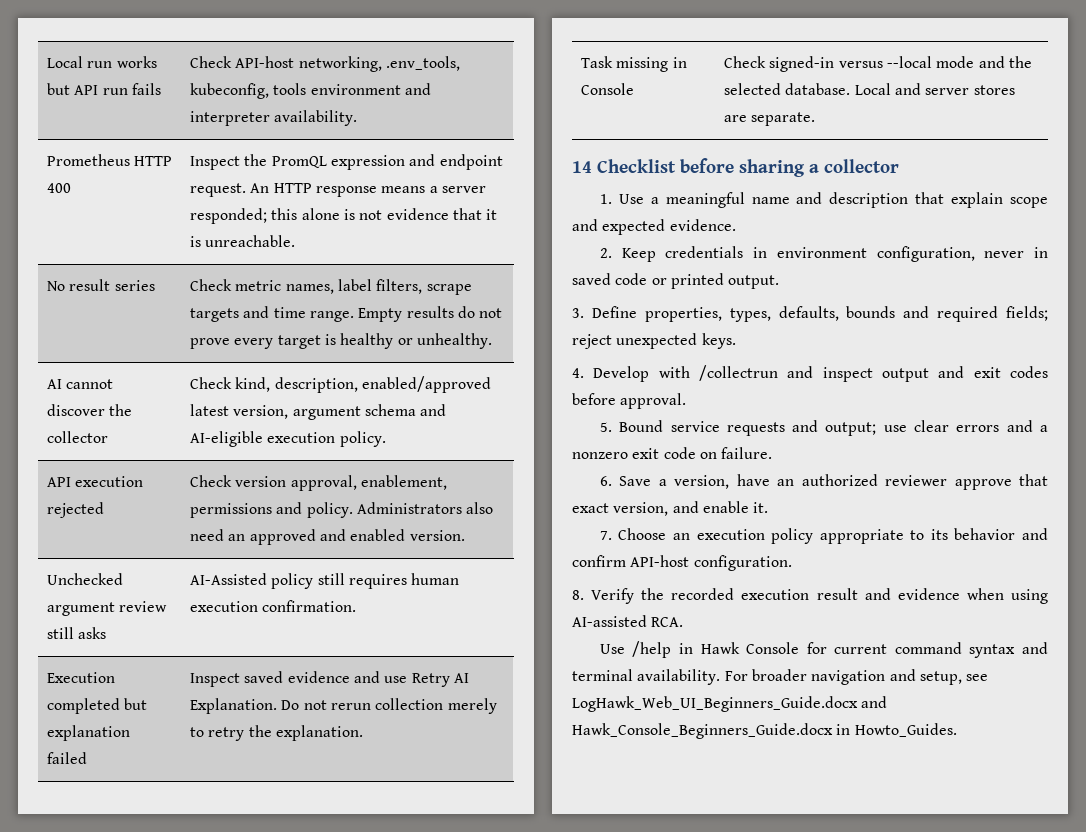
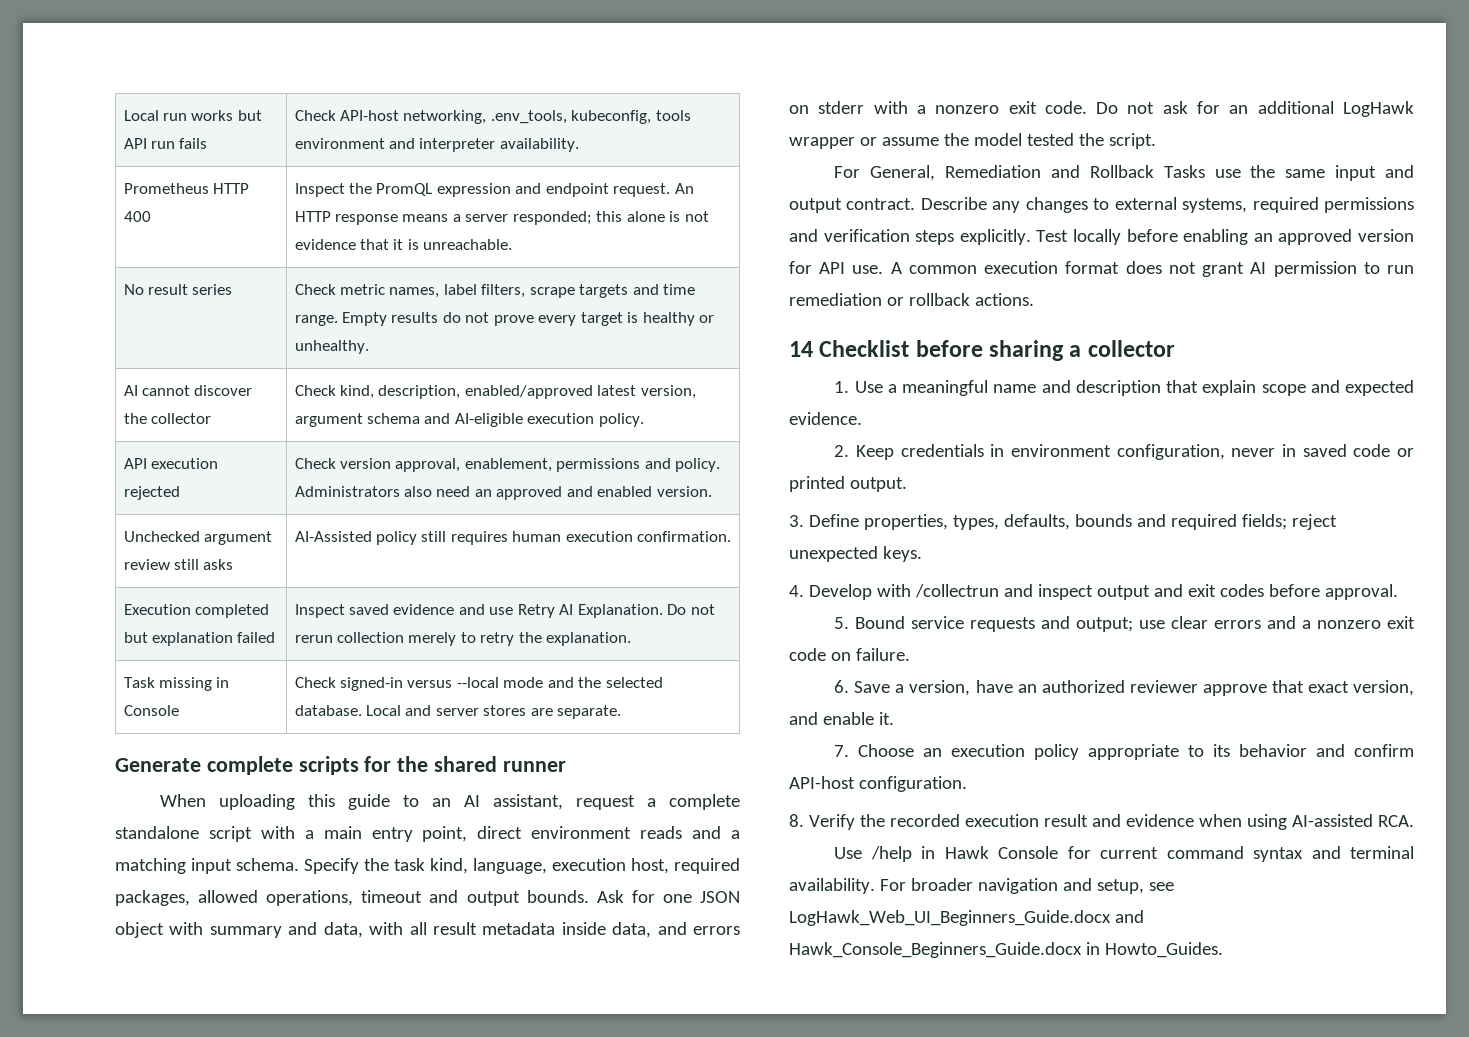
(816, 119) none -> [115,756,566,775] [160,794,740,810] [115,826,740,842] [115,858,740,874] [115,890,741,906] [115,922,740,938] [789,101,1414,117] [789,133,1156,149] [834,165,1414,181] [789,197,1414,213] [789,229,1414,245] [789,261,1414,277] [789,293,1034,306] // Generate complete scripts for the shared runner // When uploading this guide to an AI assistant, request a complete standalone script with a main entry point, direct environment reads and a matching input schema. Specify the task kind, language, execution host, required packages, allowed operations, timeout and output bounds. Ask for one JSON object with summary and data, with all result metadata inside data, and errors on stderr with a nonzero exit code. Do not ask for an additional LogHawk wrapper or assume the model tested the script. // For General, Remediation and Rollback Tasks use the same input and output contract. Describe any changes to external systems, required permissions and verification steps explicitly. Test locally before enabling an approved version for API use. A common execution format does not grant AI permission to run remediation or rollback actions.

